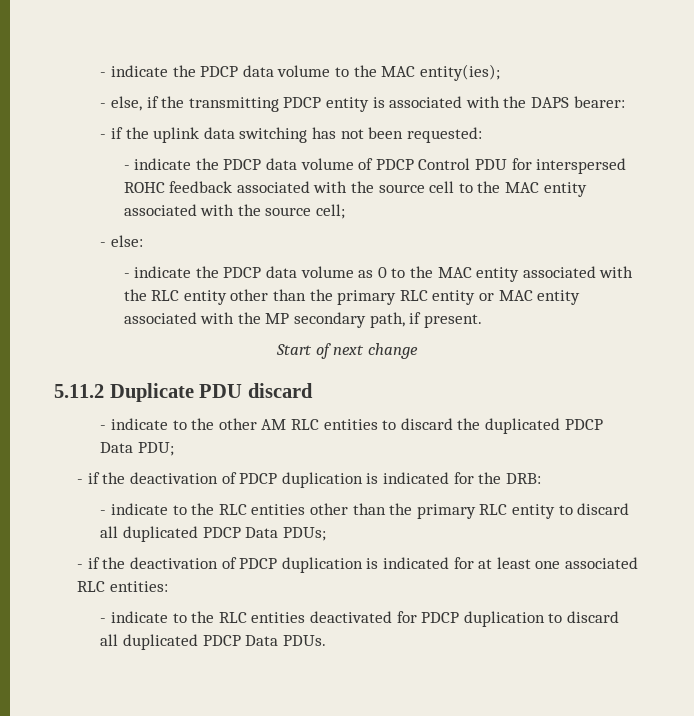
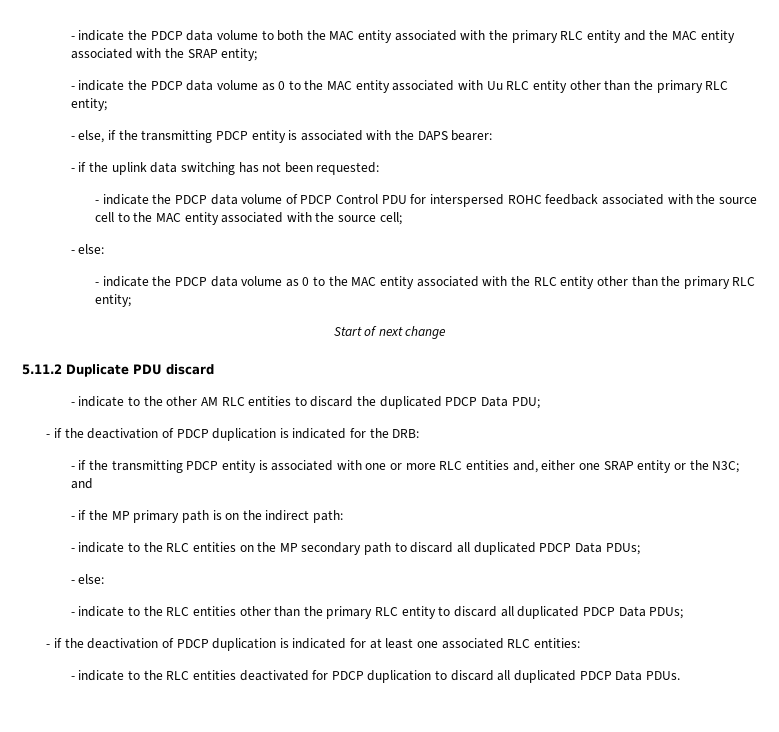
[353,64,500,81] the MAC entity(ies); -> [277,30,735,43] [70,48,258,61] [70,80,729,93] [70,98,107,111] both the MAC entity associated with the primary RLC entity and the MAC entity associated with the SRAP entity; // - indicate the PDCP data volume as 0 to the MAC entity associated with Uu RLC entity other than the primary RLC entity;
[432,290,581,305] [123,312,482,328] entity or MAC entity associated with the MP secondary path, if present. -> [94,294,131,307] entity;
(541, 478) none -> [70,460,740,473] [70,478,93,489] [70,510,344,523] [70,542,640,555] [70,574,105,584] // - if the transmitting PDCP entity is associated with one or more RLC entities and, either one SRAP entity or the N3C; and // - if the MP primary path is on the indirect path: // - indicate to the RLC entities on the MP secondary path to discard all duplicated PDCP Data PDUs; // - else:

